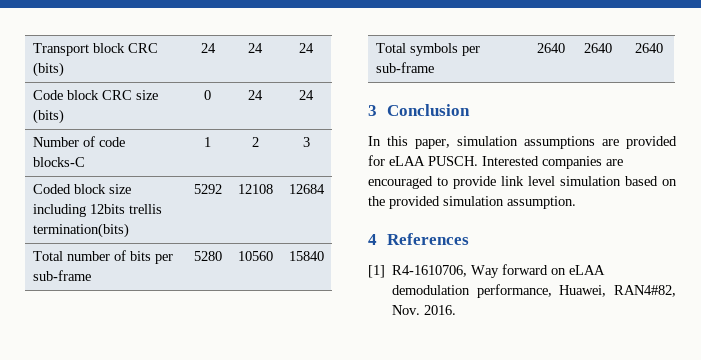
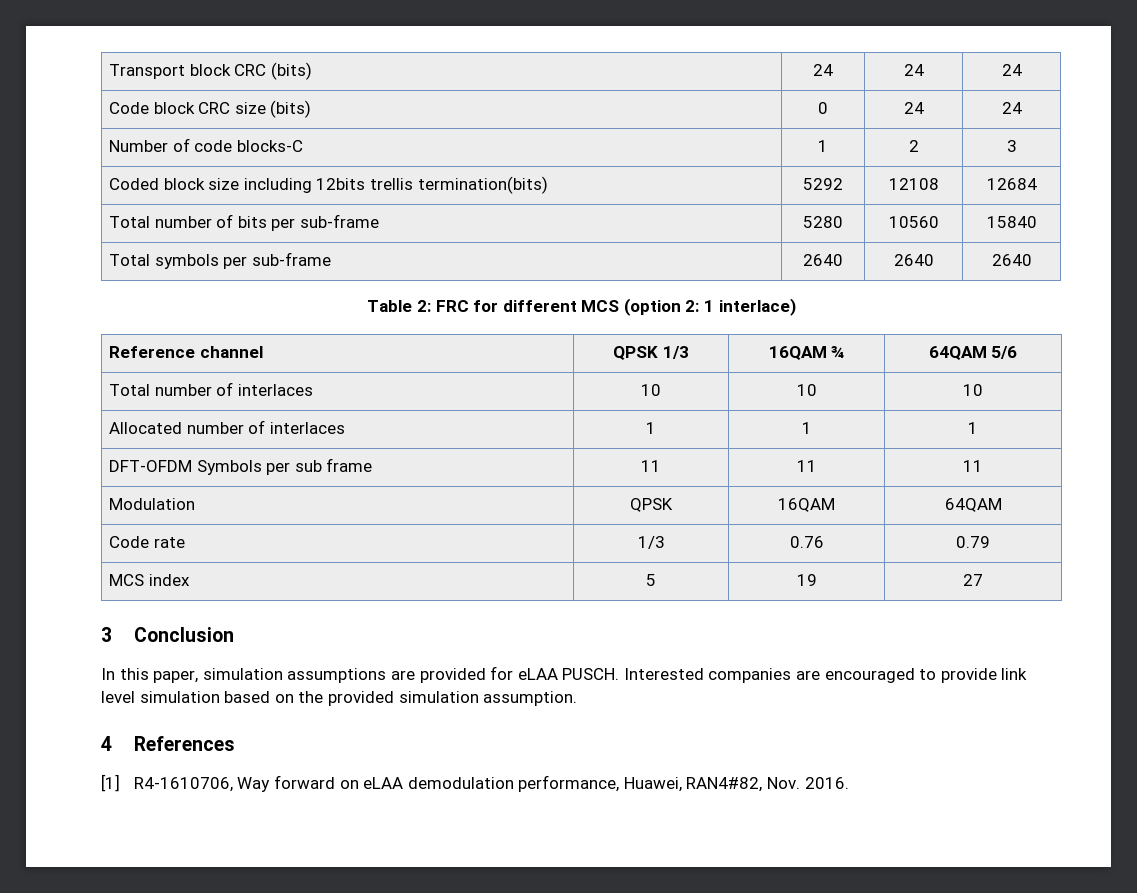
(663, 48) none -> [367,298,796,316] [108,346,263,358] [613,346,689,360] [768,346,845,360] [928,346,1018,360] [108,382,313,396] [641,384,661,396] [796,384,817,396] [963,384,983,396] [108,420,345,434] [646,422,656,434] [801,422,812,434] [968,422,978,434] [108,458,373,475] [641,460,661,472] [796,460,817,472] [963,460,983,472] [108,498,195,510] [630,498,673,512] [778,498,835,512] [944,498,1002,512] [108,536,185,548] [637,536,665,549] [789,536,824,548] [956,536,990,548] [108,574,190,586] [646,574,656,586] [796,574,817,586] [963,574,983,586] // Table 2: FRC for different MCS (option 2: 1 interlace) // Reference channel | QPSK 1/3 | 16QAM ¾ | 64QAM 5/6 // Total number of interlaces | 10 | 10 | 10 // Allocated number of interlaces | 1 | 1 | 1 // DFT-OFDM Symbols per sub frame | 11 | 11 | 11 // Modulation | QPSK | 16QAM | 64QAM // Code rate | 1/3 | 0.76 | 0.79 // MCS index | 5 | 19 | 27

